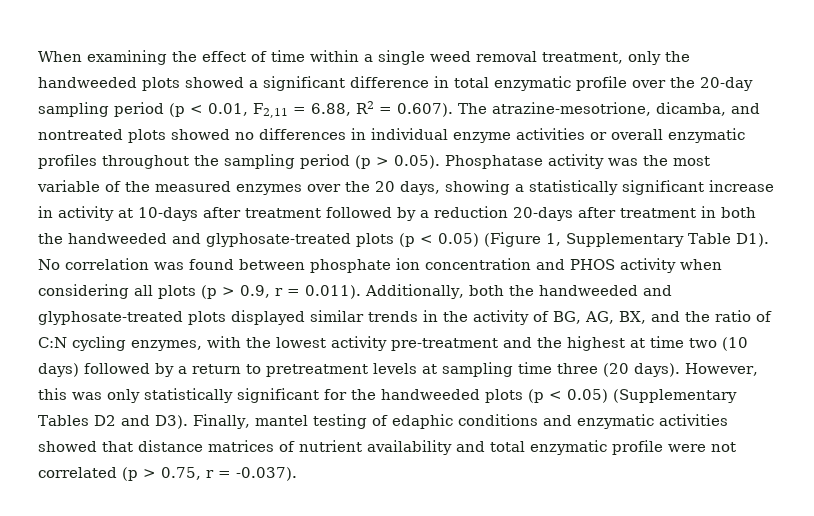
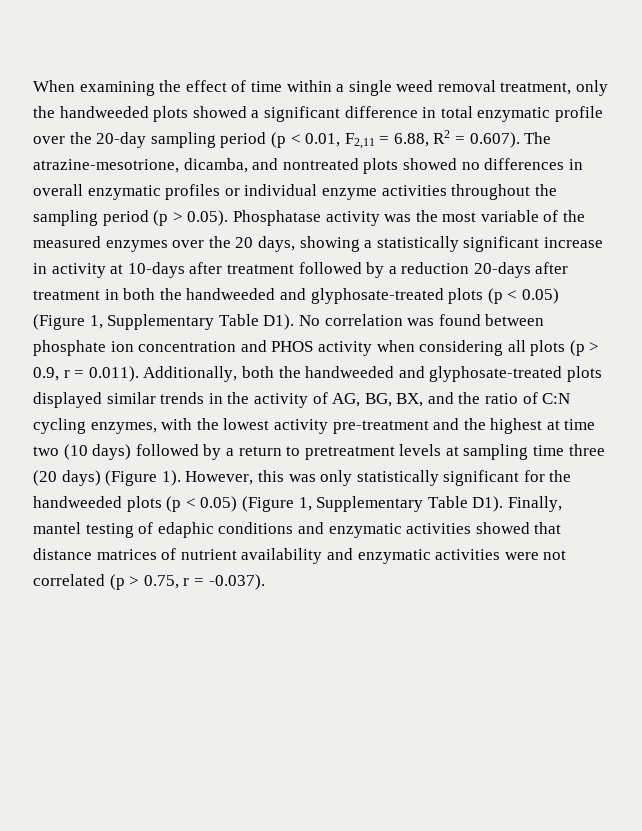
[371,128,745,143] [38,154,97,169] individual enzyme activities or overall enzymatic profiles -> [33,184,447,200] overall enzymatic profiles or individual enzyme activities
[553,311,614,324] BG, AG, -> [332,393,392,407] AG, BG,
[634,363,680,377] days). -> [61,470,181,486] days) (Figure 1).
[613,389,737,403] [38,415,188,429] (Supplementary Tables D2 and D3). -> [241,496,504,512] (Figure 1, Supplementary Table D1).
[490,440,663,455] total enzymatic profile -> [357,549,501,564] enzymatic activities

